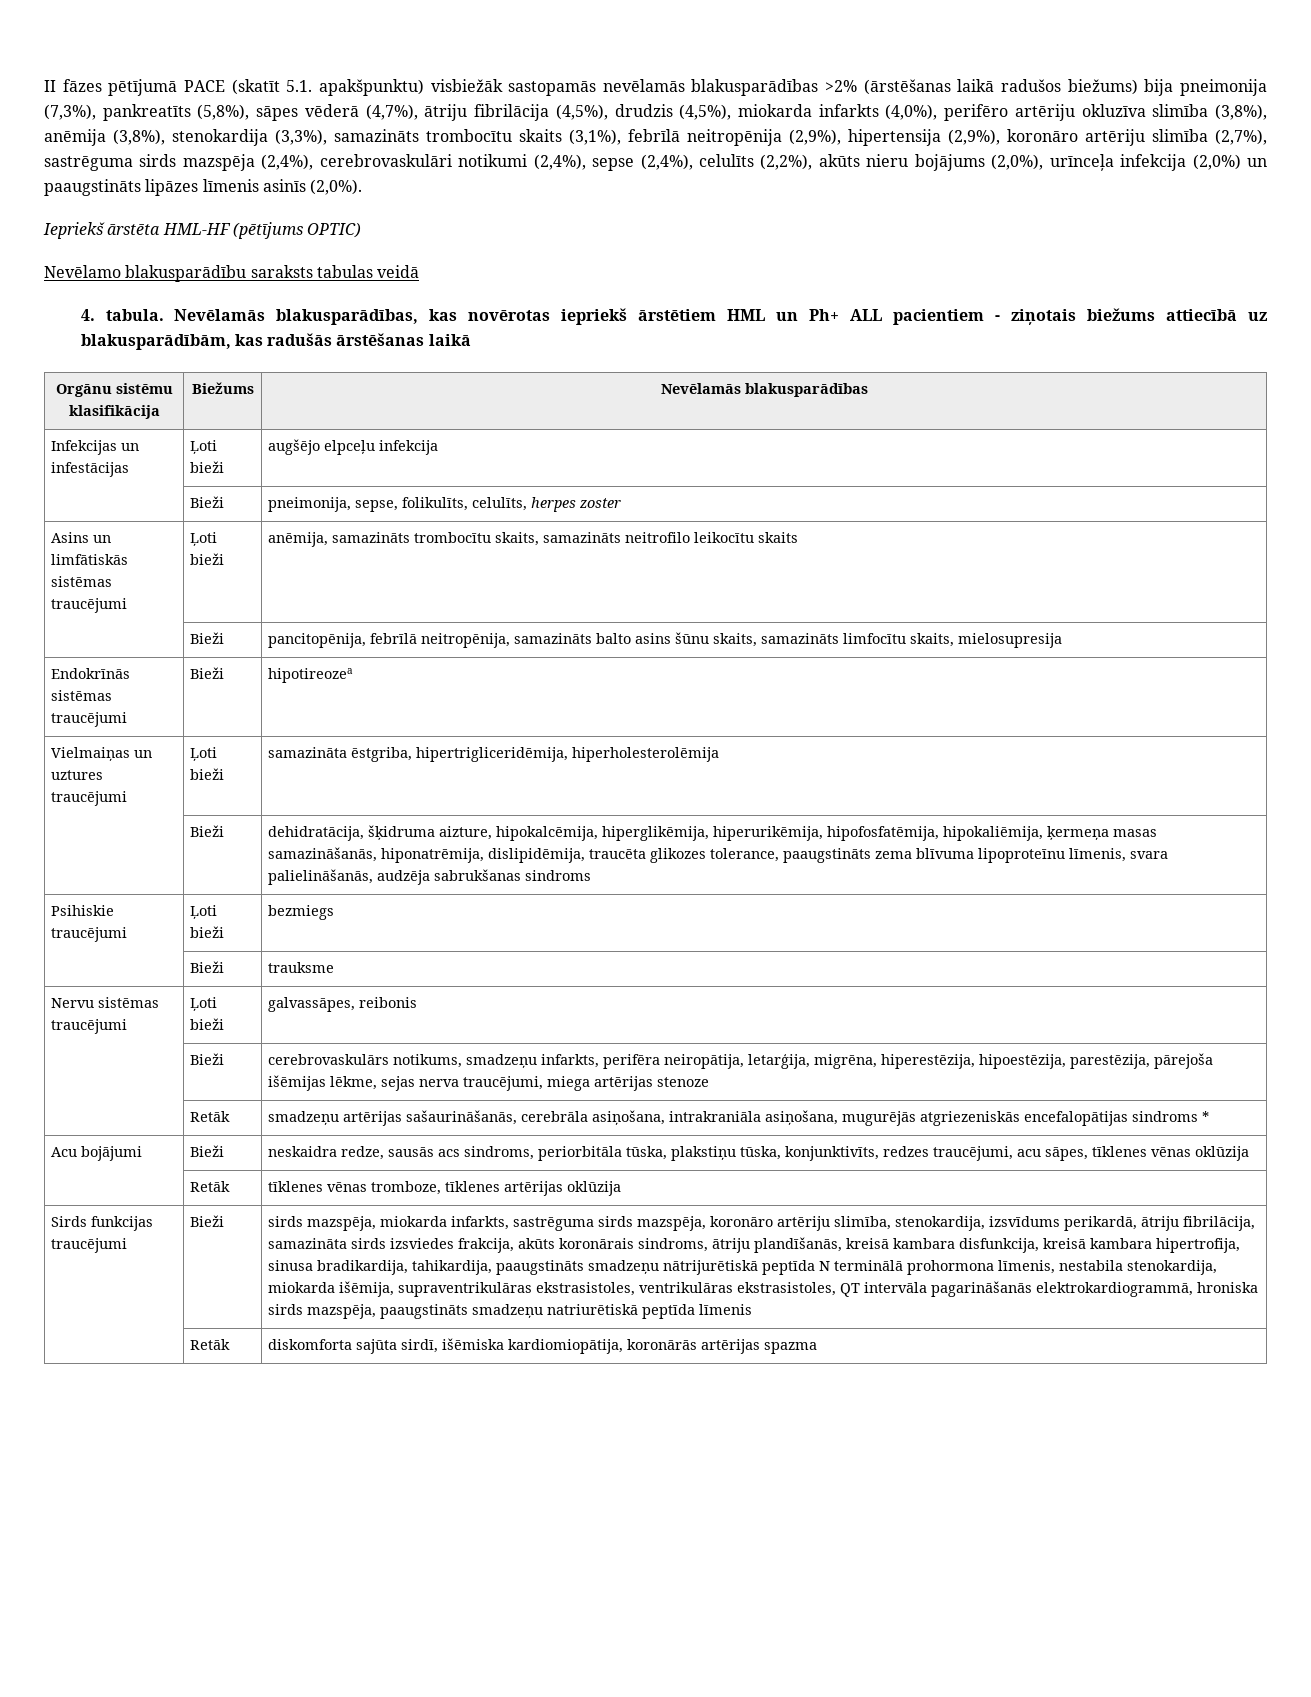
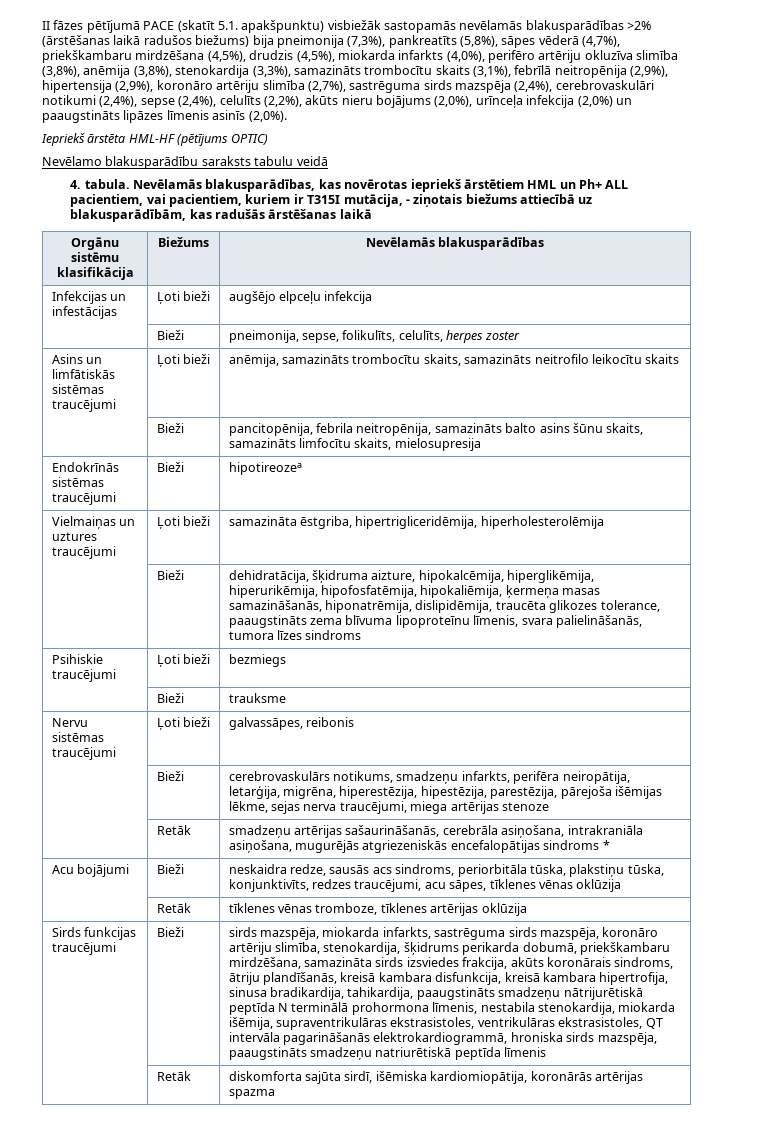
[424,104,550,121] ātriju fibrilācija -> [42,50,205,63] priekškambaru mirdzēšana
[316,265,373,278] tabulas -> [254,156,294,166] tabulu
[893,309,985,325] pacientiem -> [70,194,403,207] pacientiem, vai pacientiem, kuriem ir T315I mutācija,
[370,633,418,644] febrīlā -> [316,423,354,433] febrila
[377,869,522,885] audzēja sabrukšanas -> [228,630,303,640] tumora līzes
[979,1054,1067,1069] hipoestēzija, -> [420,786,487,799] hipestēzija,
[989,1216,1256,1231] izsvīdums perikardā, ātriju fibrilācija, -> [403,942,670,955] [228,957,301,969] šķidrums perikarda dobumā, priekškambaru mirdzēšana,

